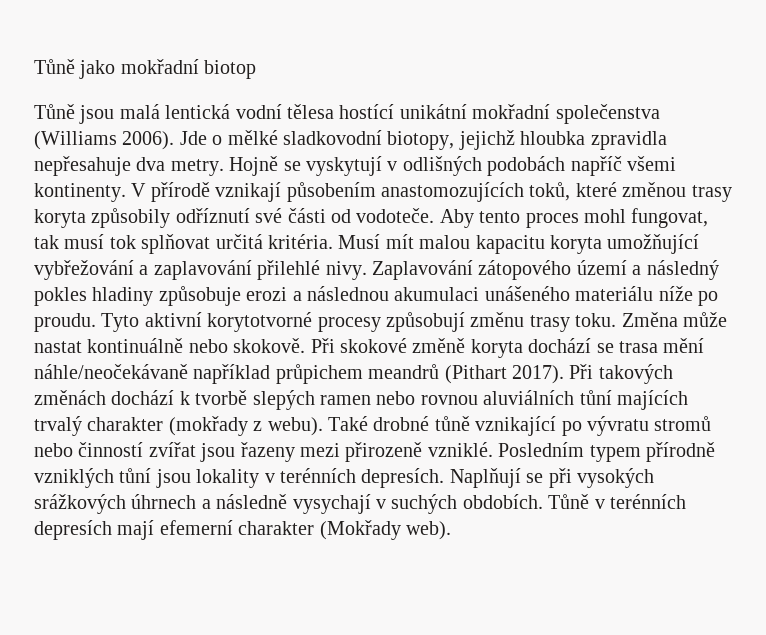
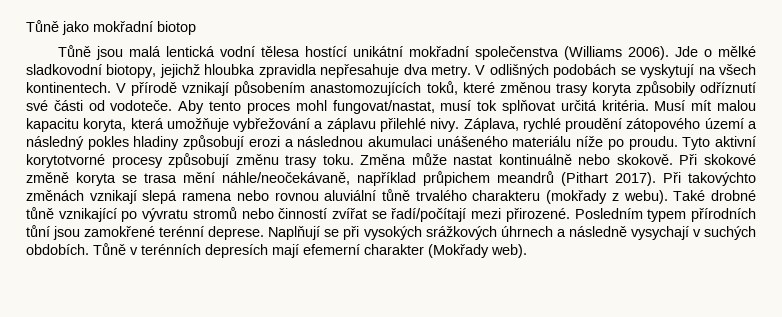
[229,156,676,176] [34,183,126,202] Hojně se vyskytují v odlišných podobách napříč všemi kontinenty. -> [475,64,757,78] [26,82,111,93] V odlišných podobách se vyskytují na všech kontinentech.
[631,208,709,228] [34,235,59,249] fungovat, tak -> [332,100,435,114] fungovat/nastat,
[549,234,700,254] koryta umožňující -> [83,118,229,132] koryta, která umožňuje
[153,260,252,280] zaplavování -> [326,118,376,132] záplavu
[372,260,473,280] Zaplavování -> [463,118,623,132] Záplava, rychlé proudění
[158,286,241,306] způsobuje -> [183,135,245,150] způsobují
[528,338,592,353] dochází -> (116, 179) none
[34,364,188,379] náhle/neočekávaně -> [222,172,350,185] náhle/neočekávaně,
[598,364,673,384] [34,390,688,410] [34,416,164,436] takových změnách dochází k tvorbě slepých ramen nebo rovnou aluviálních tůní majících trvalý charakter -> [688,172,756,186] [26,189,541,204] takovýchto změnách vznikají slepá ramena nebo rovnou aluviální tůně trvalého charakteru
[200,442,715,462] [34,468,445,488] jsou řazeny mezi přirozeně vzniklé. Posledním typem přírodně vzniklých tůní jsou lokality v terénních depresích. -> [371,208,756,222] [26,225,265,240] se řadí/počítají mezi přirozené. Posledním typem přírodních tůní jsou zamokřené terénní deprese.

